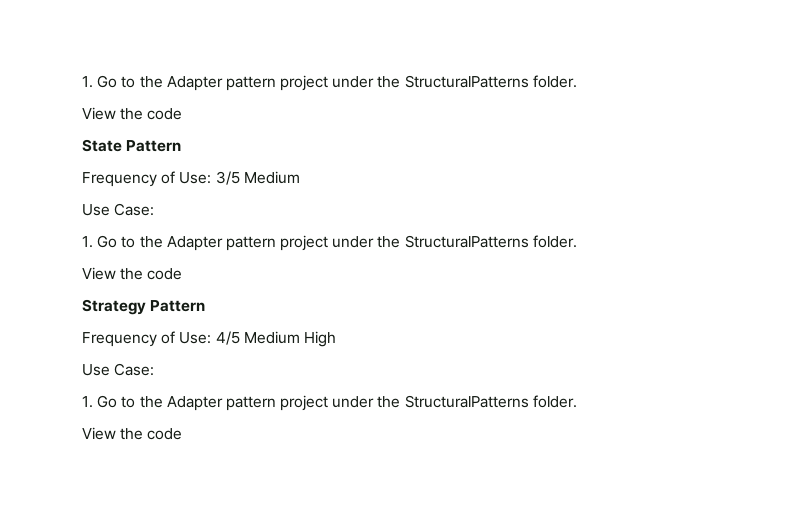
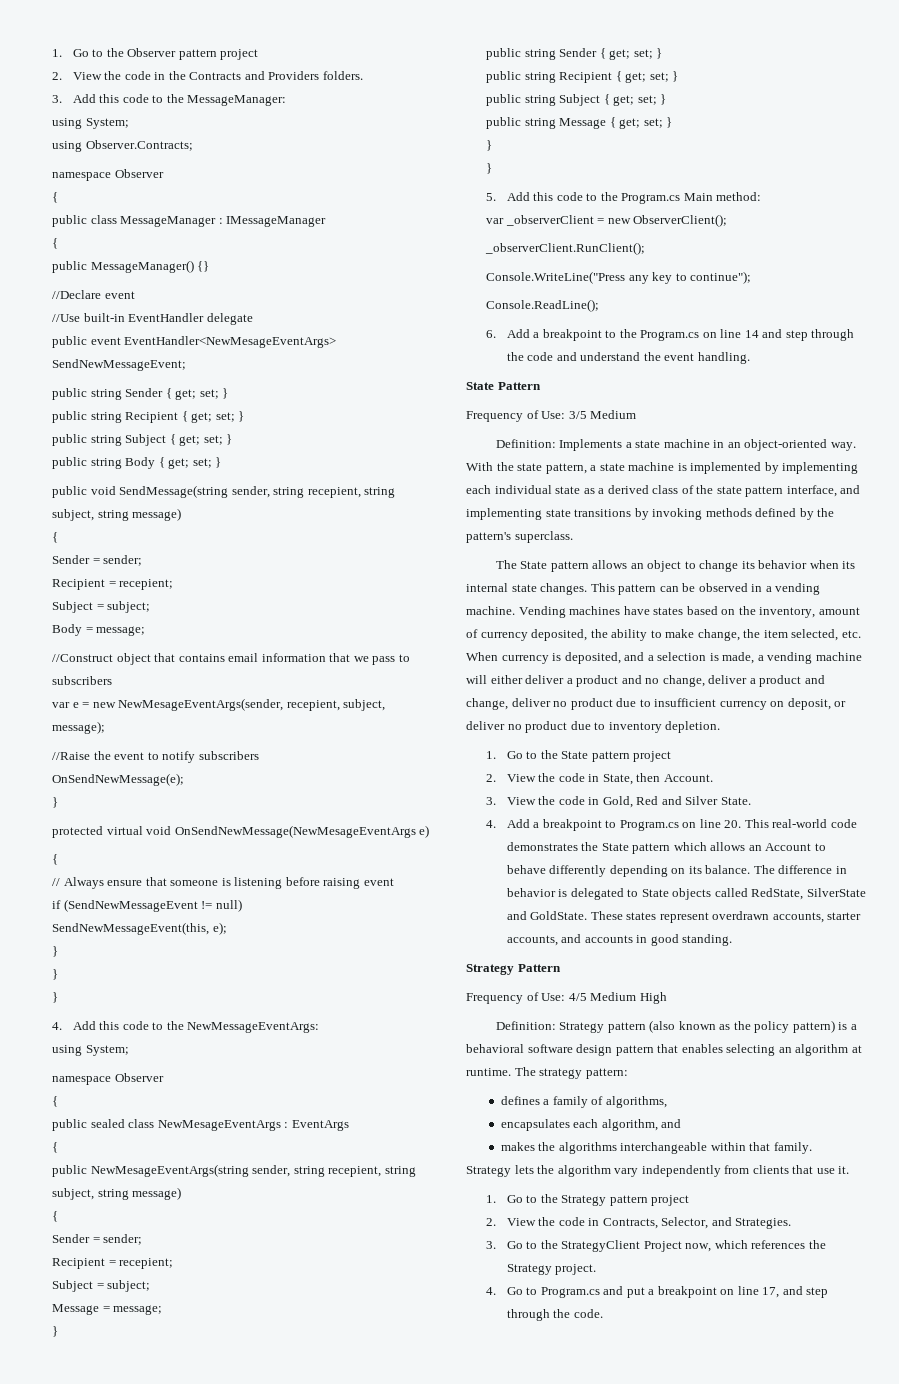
[82,75,577,91] [82,107,183,120] 1. Go to the Adapter pattern project under the StructuralPatterns folder. // View the code -> [52,48,259,60] [52,71,363,80] [52,94,287,106] [52,118,129,129] [52,140,193,152] [52,169,164,181] [52,192,59,203] [52,215,327,227] [52,238,59,249] [52,260,210,273] [52,290,135,299] [52,313,253,325] [52,336,337,348] [52,359,187,371] [52,388,229,400] [52,411,245,423] [52,434,233,446] [52,457,222,469] [52,485,396,498] [52,508,182,521] [52,532,59,543] [52,555,143,566] [52,579,174,590] [52,601,151,613] [52,624,146,636] [52,653,410,665] [52,676,113,685] [52,698,386,711] [52,721,106,734] [52,751,259,763] [52,773,185,786] [52,797,59,808] [52,825,430,838] [52,854,59,865] [52,877,394,889] [52,899,242,912] [52,922,227,935] [52,946,59,957] [52,969,59,980] [52,992,59,1003] [52,1021,320,1033] [52,1045,129,1056] [52,1073,164,1085] [52,1096,59,1107] [52,1119,349,1131] [52,1142,59,1153] [52,1164,416,1177] [52,1187,182,1200] [52,1211,59,1222] [52,1234,143,1245] [52,1258,174,1269] [52,1280,151,1292] [52,1304,163,1315] [52,1326,59,1337] [486,48,663,60] [486,71,679,83] [486,94,667,106] [486,117,673,129] [486,140,493,151] [486,163,493,174] [486,192,762,204] [486,214,728,227] [485,242,646,255] [486,271,752,284] [486,299,600,312] [486,329,855,341] [506,352,750,364] 1. Go to the Observer pattern project // 2. View the code in the Contracts and Providers folders. // 3. Add this code to the MessageManager: // using System; // using Observer.Contracts; // namespace Observer // { // public class MessageManager : IMessageManager // { // public MessageManager() {} // //Declare event // //Use built-in EventHandler delegate // public event EventHandler<NewMesageEventArgs> SendNewMessageEvent; // public string Sender { get; set; } // public string Recipient { get; set; } // public string Subject { get; set; } // public string Body { get; set; } // public void SendMessage(string sender, string recepient, string subject, string message) // { // Sender = sender; // Recipient = recepient; // Subject = subject; // Body = message; // //Construct object that contains email information that we pass to subscribers // var e = new NewMesageEventArgs(sender, recepient, subject, message); // //Raise the event to notify subscribers // OnSendNewMessage(e); // } // protected virtual void OnSendNewMessage(NewMesageEventArgs e) // { // // Always ensure that someone is listening before raising event // if (SendNewMessageEvent != null) // SendNewMessageEvent(this, e); // } // } // } // 4. Add this code to the NewMessageEventArgs: // using System; // namespace Observer // { // public sealed class NewMesageEventArgs : EventArgs // { // public NewMesageEventArgs(string sender, string recepient, string subject, string message) // { // Sender = sender; // Recipient = recepient; // Subject = subject; // Message = message; // } // public string Sender { get; set; } // public string Recipient { get; set; } // public string Subject { get; set; } // public string Message { get; set; } // } // } // 5. Add this code to the Program.cs Main method: // var _observerClient = new ObserverClient(); // _observerClient.RunClient(); // Console.WriteLine("Press any key to continue"); // Console.ReadLine(); // 6. Add a breakpoint to the Program.cs on line 14 and step through the code and understand the event handling.
[82,203,155,216] [82,235,577,251] [82,267,183,280] Use Case: // 1. Go to the Adapter pattern project under the StructuralPatterns folder. // View the code -> [495,439,856,451] [466,462,859,474] [466,485,861,497] [466,508,835,520] [466,531,573,543] [495,560,856,572] [466,583,821,595] [466,606,860,618] [466,629,861,641] [466,652,862,664] [466,675,825,687] [466,698,847,710] [466,721,721,733] [486,750,672,762] [486,773,713,785] [486,796,751,808] [486,819,857,831] [506,842,826,854] [506,865,847,877] [506,888,866,900] [506,911,862,923] [506,934,733,946] Definition: Implements a state machine in an object-oriented way. With the state pattern, a state machine is implemented by implementing each individual state as a derived class of the state pattern interface, and implementing state transitions by invoking methods defined by the pattern's superclass. // The State pattern allows an object to change its behavior when its internal state changes. This pattern can be observed in a vending machine. Vending machines have states based on the inventory, amount of currency deposited, the ability to make change, the item selected, etc. When currency is deposited, and a selection is made, a vending machine will either deliver a product and no change, deliver a product and change, deliver no product due to insufficient currency on deposit, or deliver no product due to inventory depletion. // 1. Go to the State pattern project // 2. View the code in State, then Account. // 3. View the code in Gold, Red and Silver State. // 4. Add a breakpoint to Program.cs on line 20. This real-world code demonstrates the State pattern which allows an Account to behave differently depending on its balance. The difference in behavior is delegated to State objects called RedState, SilverState and GoldState. These states represent overdrawn accounts, starter accounts, and accounts in good standing.
[82,363,155,376] [82,395,577,411] [82,427,183,440] Use Case: // 1. Go to the Adapter pattern project under the StructuralPatterns folder. // View the code -> [495,1020,857,1033] [466,1044,862,1056] [466,1067,628,1079] [500,1096,667,1108] [500,1119,682,1131] [500,1142,812,1154] [466,1165,850,1177] [486,1194,690,1206] [486,1217,792,1229] [486,1240,826,1252] [506,1264,597,1275] [486,1286,829,1298] [506,1309,603,1321] Definition: Strategy pattern (also known as the policy pattern) is a behavioral software design pattern that enables selecting an algorithm at runtime. The strategy pattern: // defines a family of algorithms, // encapsulates each algorithm, and // makes the algorithms interchangeable within that family. // Strategy lets the algorithm vary independently from clients that use it. // 1. Go to the Strategy pattern project // 2. View the code in Contracts, Selector, and Strategies. // 3. Go to the StrategyClient Project now, which references the Strategy project. // 4. Go to Program.cs and put a breakpoint on line 17, and step through the code.

